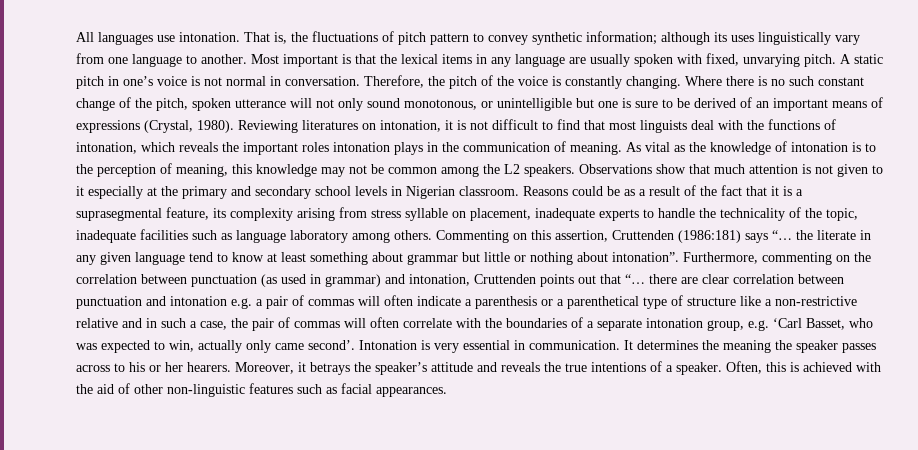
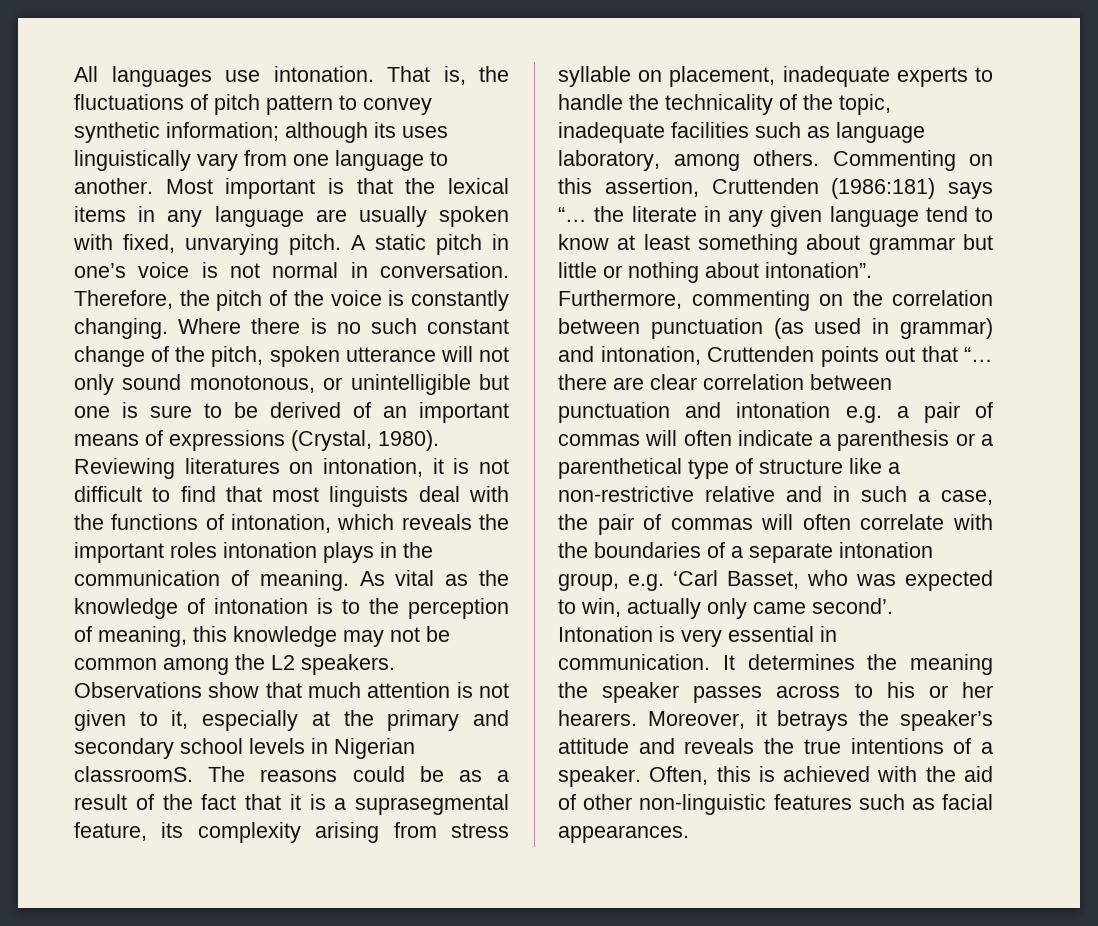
[76,186,84,196] it -> [171,710,189,729] it,
[459,186,568,196] classroom. Reasons -> [74,766,338,782] classroomS. The reasons
[290,230,348,243] laboratory -> [558,150,660,171] laboratory,

